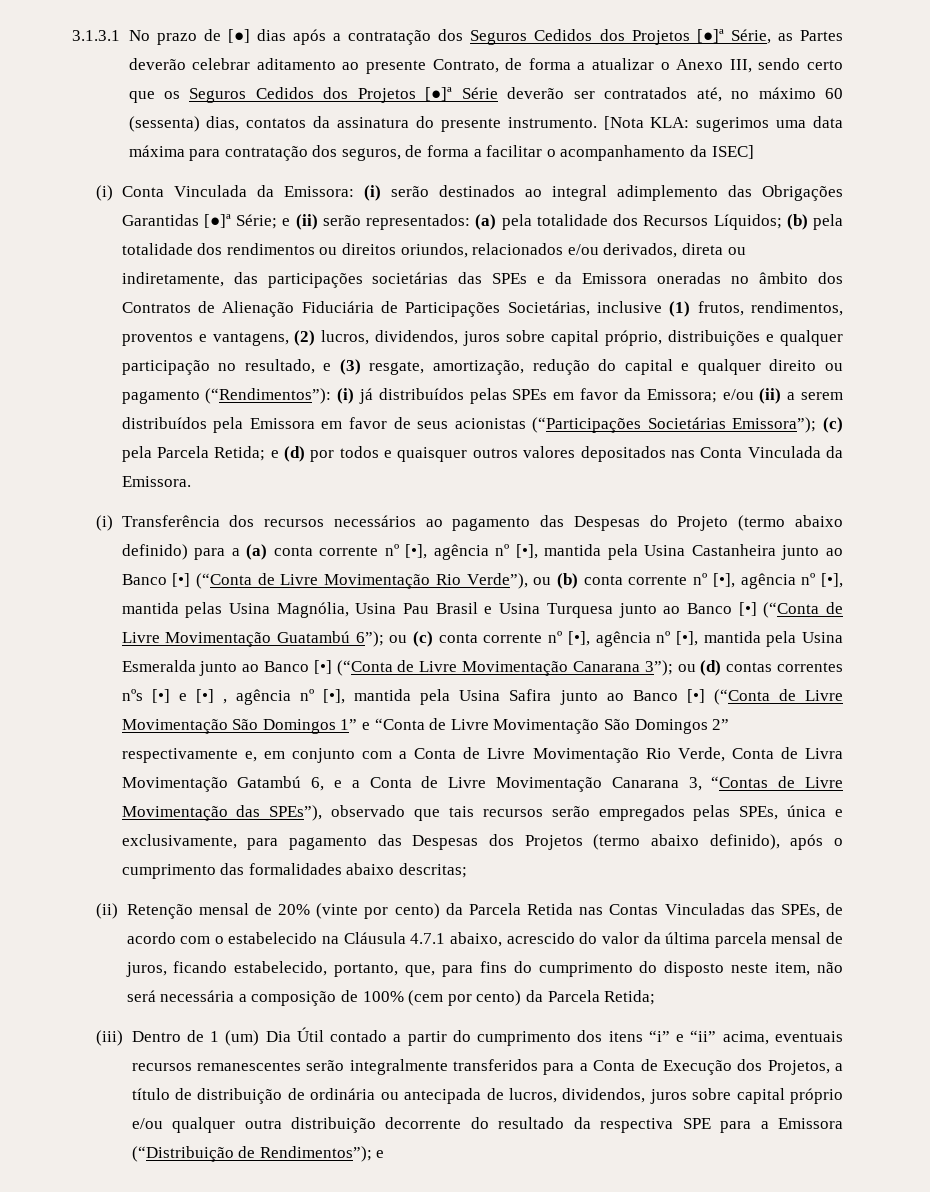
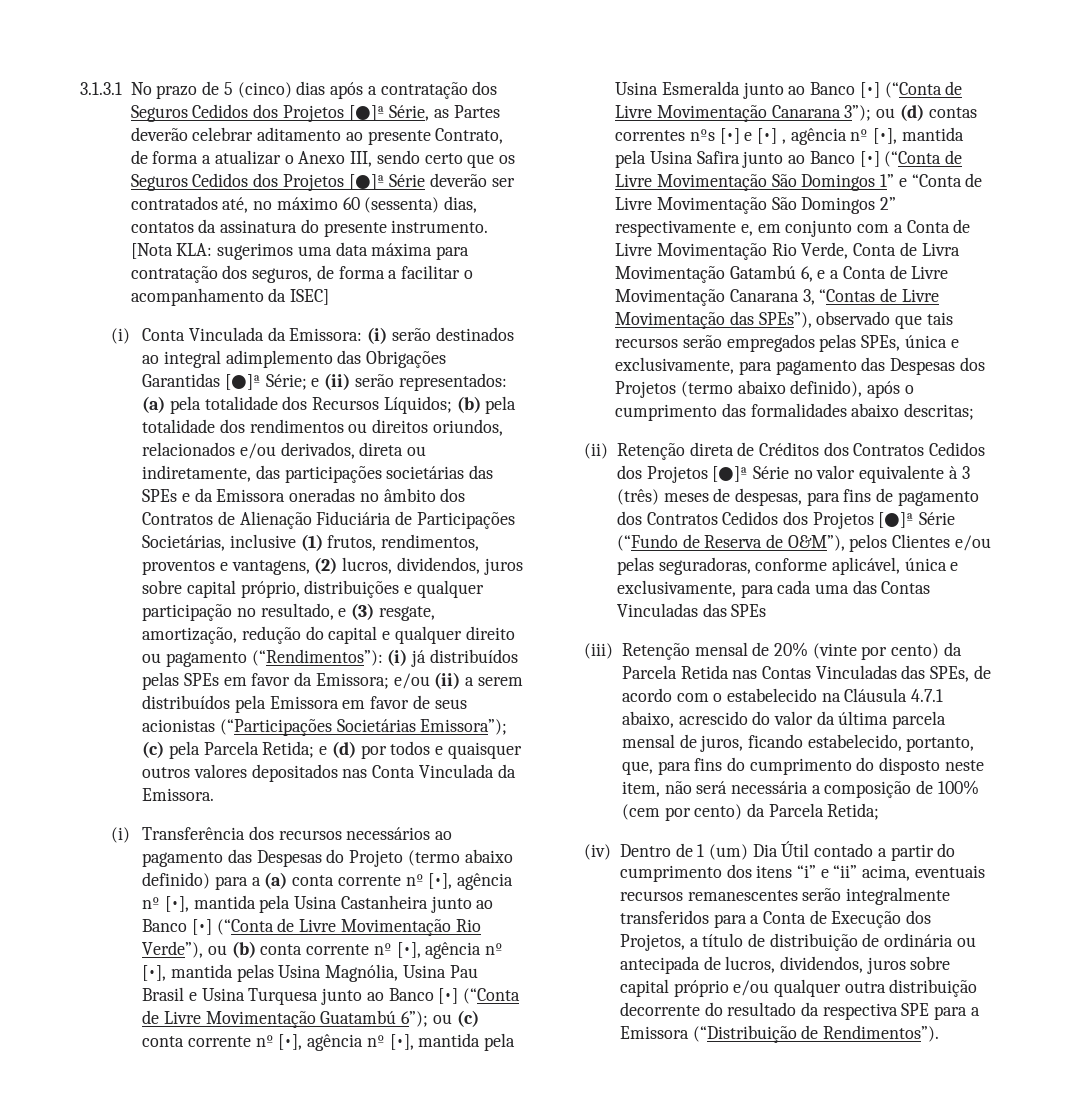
[227,29,250,43] [●] -> [223,82,292,98] 5 (cinco)
(193, 911) none -> [689,442,986,456] [616,465,970,483] [616,488,979,506] [616,511,956,529] [616,534,991,552] [616,557,959,575] [616,580,931,598] [616,603,767,617] [584,643,690,660] direta de Créditos dos Contratos Cedidos dos Projetos [●]ª Série no valor equivalente à 3 (três) meses de despesas, para fins de pagamento dos Contratos Cedidos dos Projetos [●]ª Série (“Fundo de Reserva de O&M”), pelos Clientes e/ou pelas seguradoras, conforme aplicável, única e exclusivamente, para cada uma das Contas Vinculadas das SPEs // (iii) Retenção
[96,1030,124,1046] (iii) -> [584,844,612,860] (iv)
[259,1146,385,1162] Rendimentos”); e -> [823,1025,940,1042] Rendimentos”).

